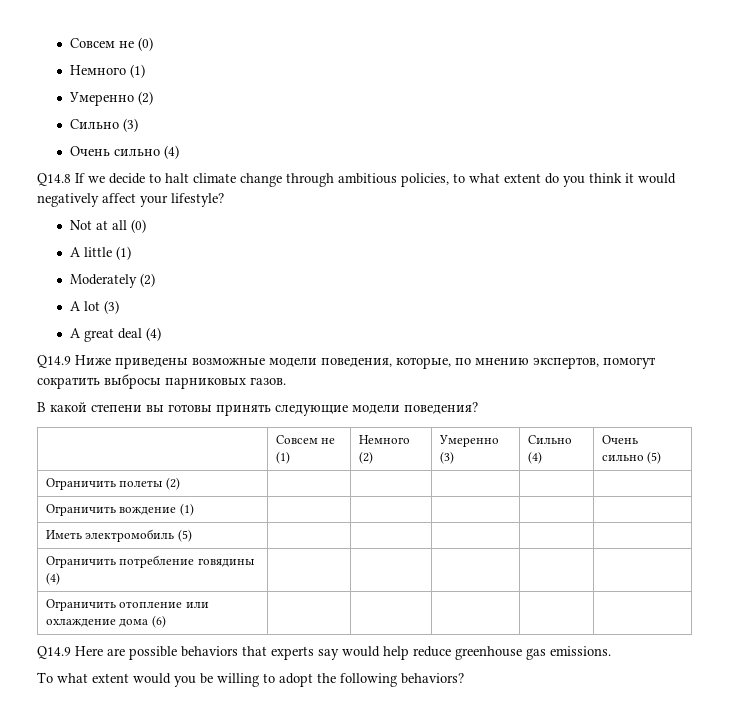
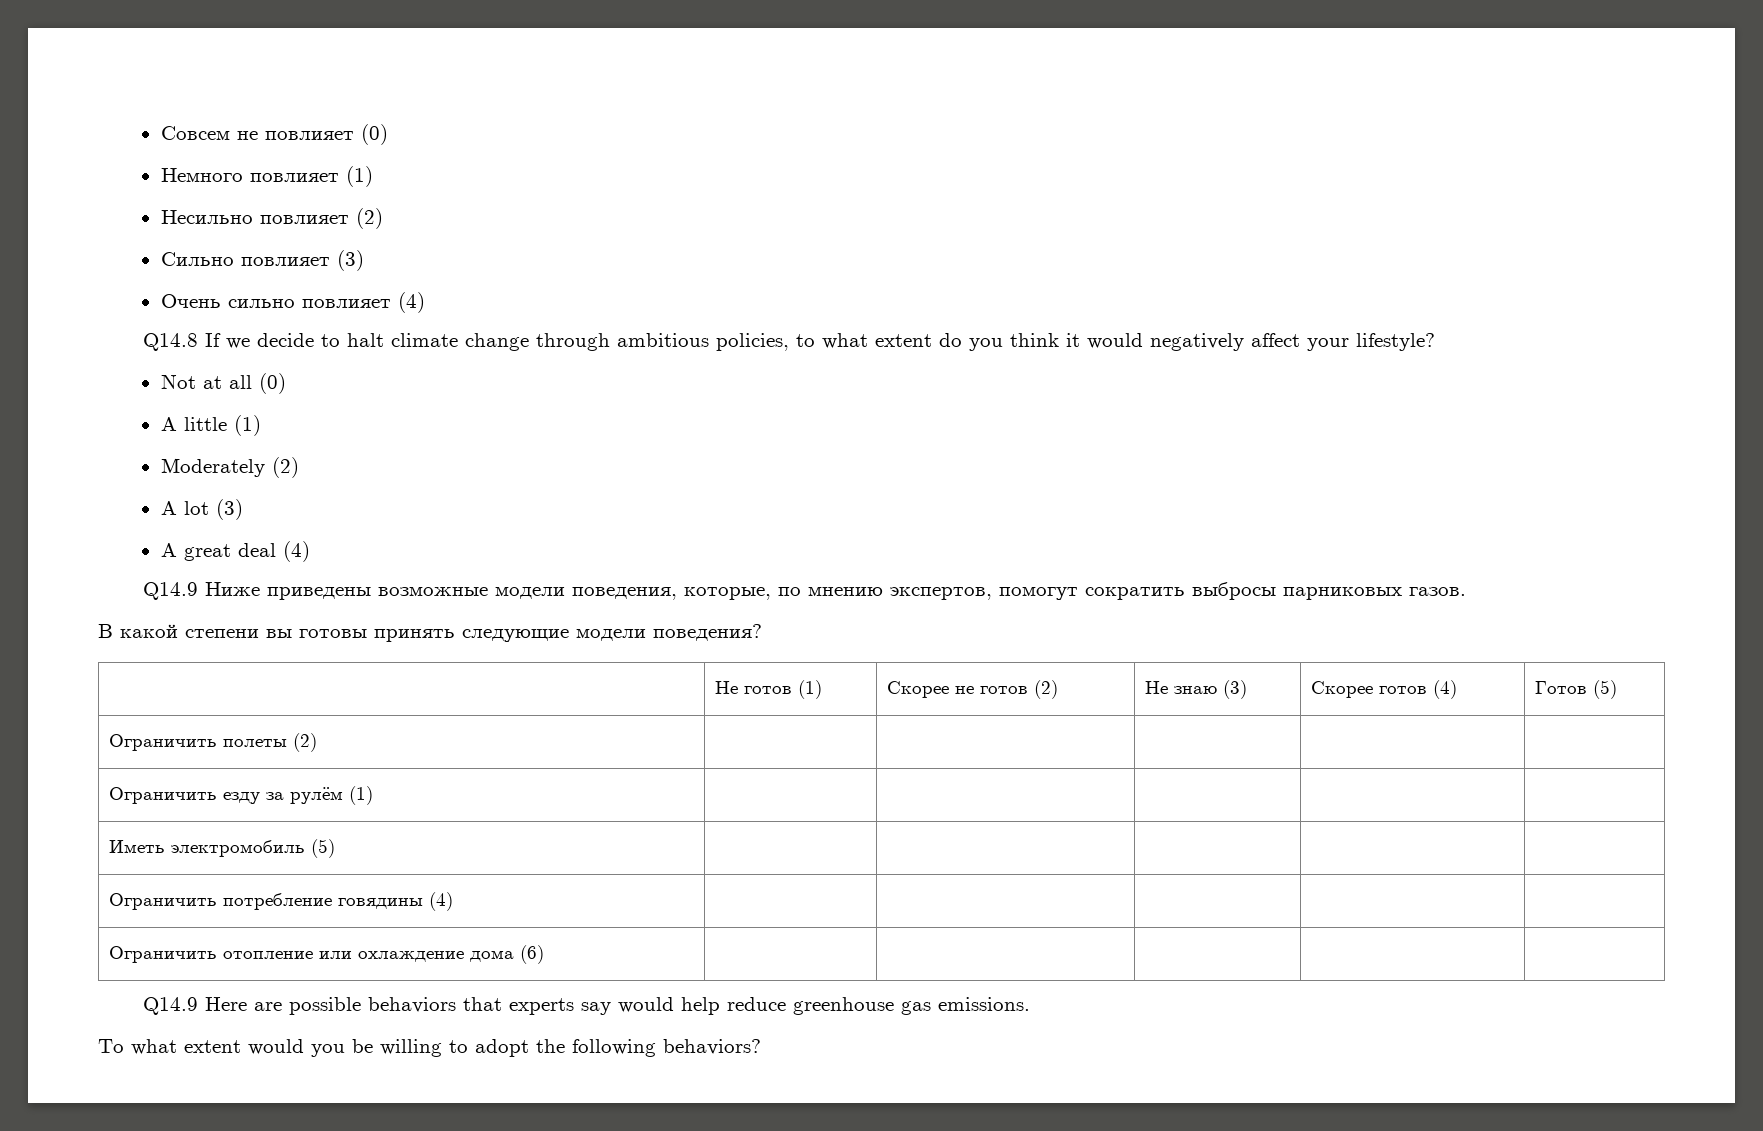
[69,38,134,48] Совсем не -> [160,126,354,140] Совсем не повлияет
[129,64,145,78] [68,92,134,106] (1) // Умеренно -> [249,166,373,187] [160,210,349,224] повлияет (1) // Несильно повлияет
(119, 124) none -> [240,257,330,266] повлияет
(160, 152) none -> [301,299,391,308] повлияет
[275,435,336,444] [275,451,290,464] [358,435,410,444] [358,451,373,464] [438,435,499,447] Совсем не (1) | Немного (2) | Умеренно -> [715,680,823,699] [887,680,1059,699] [1145,681,1218,694] Не готов (1) | Скорее не готов (2) | Не знаю
[527,435,572,444] [527,451,542,464] [601,435,638,444] [601,455,644,461] Сильно (4) | Очень сильно -> [1311,680,1458,699] [1535,681,1588,694] Скорее готов (4) | Готов
[119,507,177,515] вождение -> [223,787,344,804] езду за рулём

